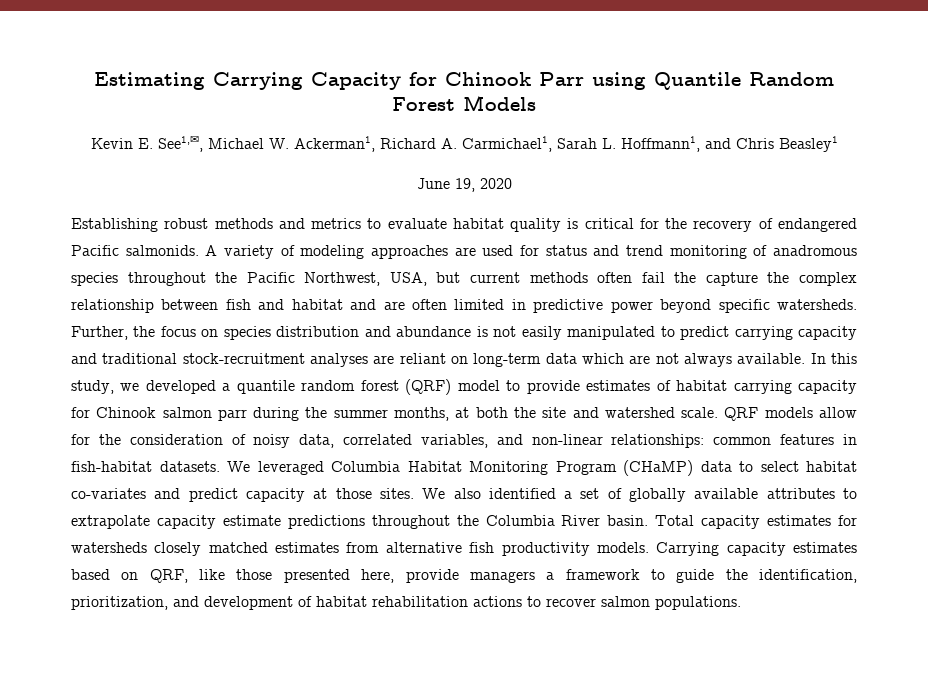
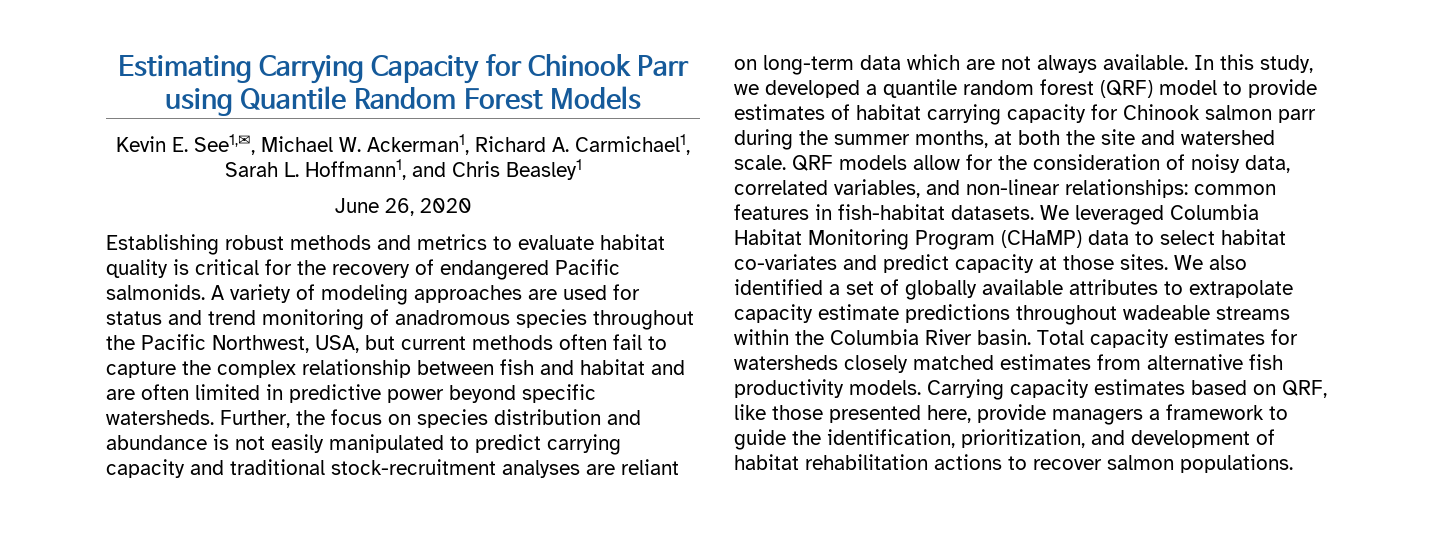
[454,178,475,192] 19, -> [384,198,414,216] 26,
[674,272,697,283] the -> [648,336,667,350] to
(450, 522) none -> [1123,305,1290,320] [734,329,789,345] wadeable streams within

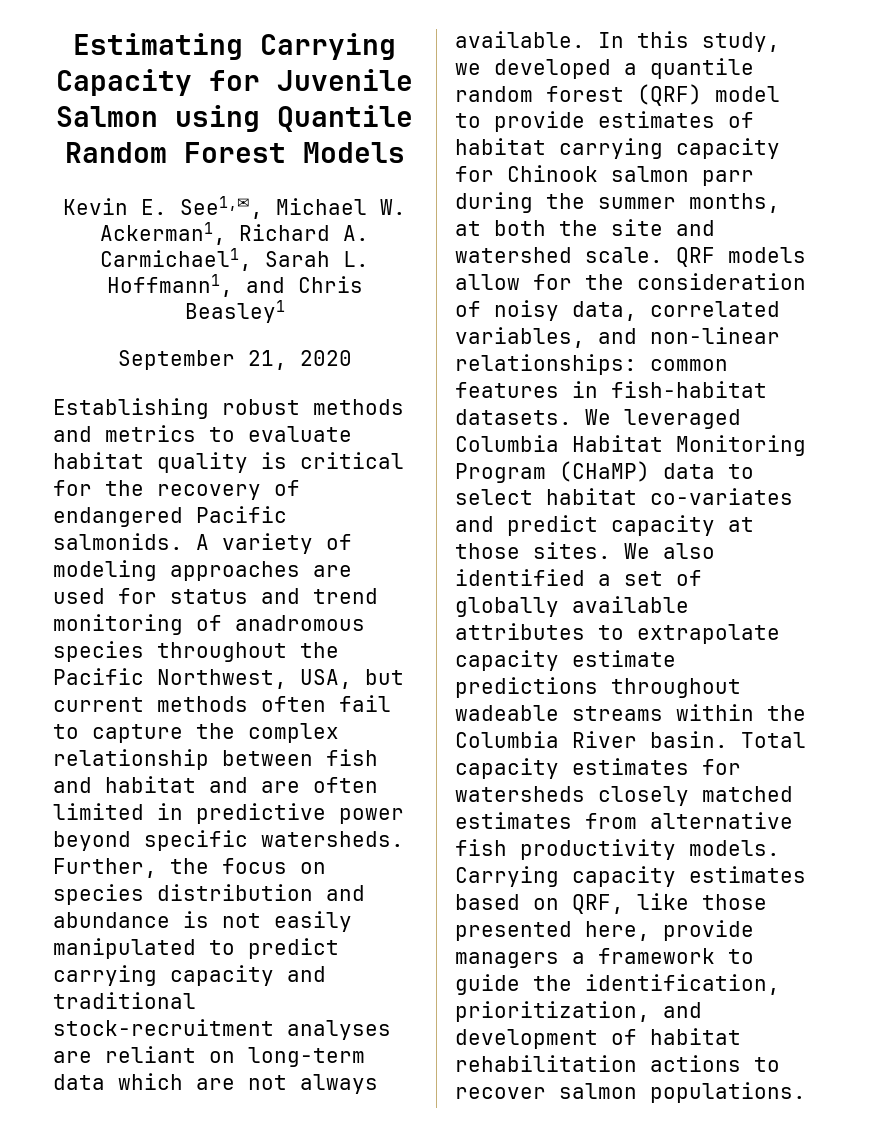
[527,54,689,76] Chinook Parr -> [277,69,413,91] [56,106,158,127] Juvenile Salmon
[334,198,414,216] June 26, -> [117,350,287,370] September 21,

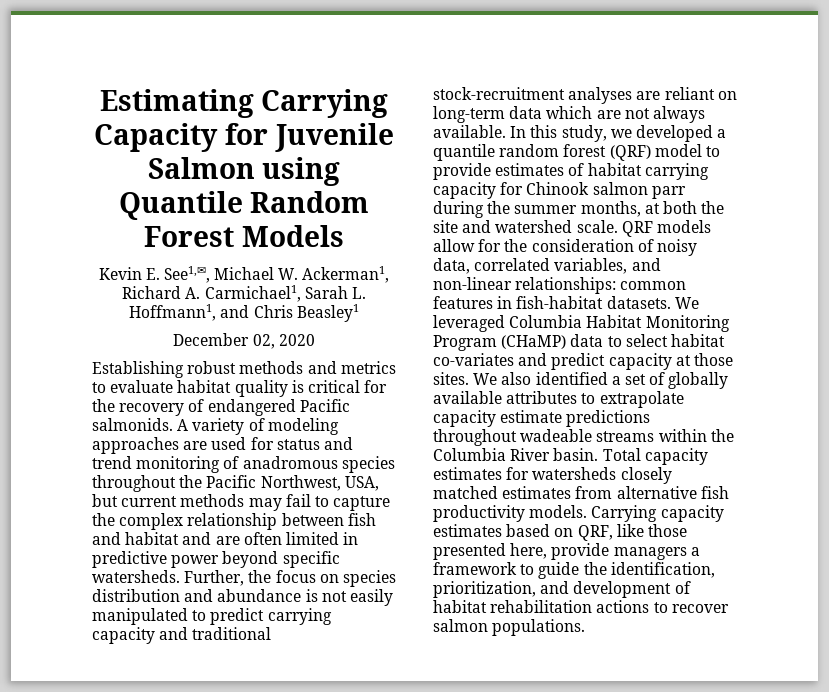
[117,350,287,370] September 21, -> [173,333,275,349] December 02,
[261,696,326,712] often -> [248,498,282,511] may

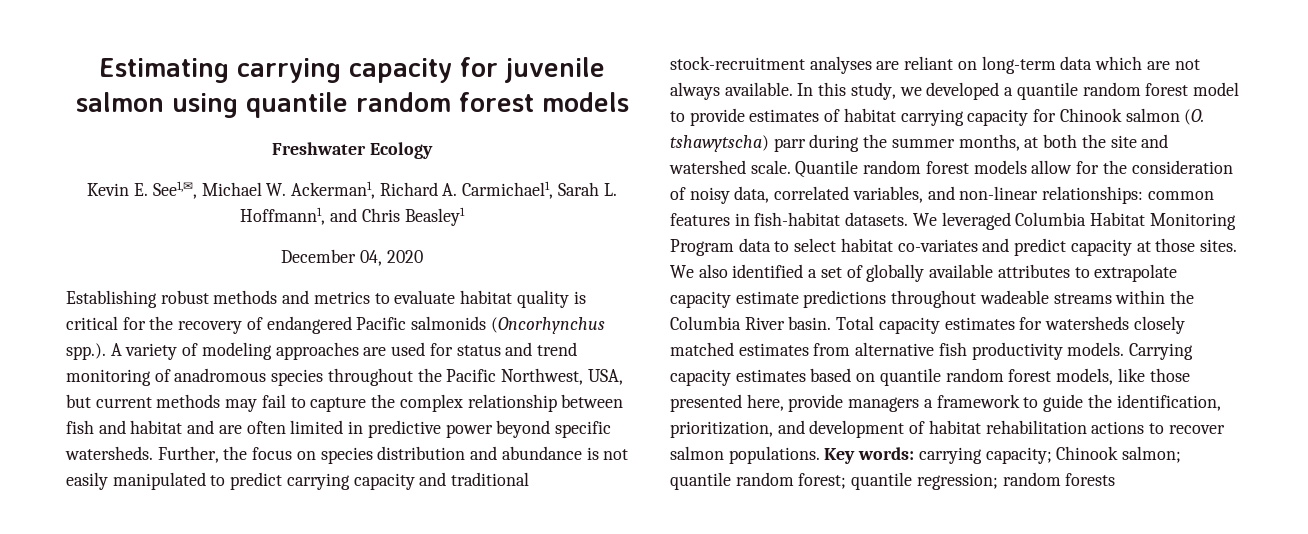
[261,89,389,118] [94,123,394,152] [147,157,341,186] [118,191,370,220] [144,225,344,247] Carrying Capacity for Juvenile Salmon using Quantile Random Forest Models -> [237,57,605,83] [75,92,629,118] [272,142,433,159] carrying capacity for juvenile salmon using quantile random forest models // Freshwater Ecology
[252,334,275,349] 02, -> [360,250,382,266] 04,
[92,418,173,431] salmonids. -> [411,316,605,334] [66,343,106,360] salmonids (Oncorhynchus spp.).
[609,145,651,161] (QRF) -> (1189, 89) none
(648, 188) none -> [1184,109,1205,125] [670,135,769,152] (O. tshawytscha)
[621,221,653,237] QRF -> [795,160,969,178] Quantile random forest
[501,335,567,349] (CHaMP) -> (734, 247) none
[577,525,613,541] QRF, -> [879,368,1114,386] quantile random forest models,
(586, 627) none -> [824,446,1182,464] [670,472,1116,490] Key words: carrying capacity; Chinook salmon; quantile random forest; quantile regression; random forests

